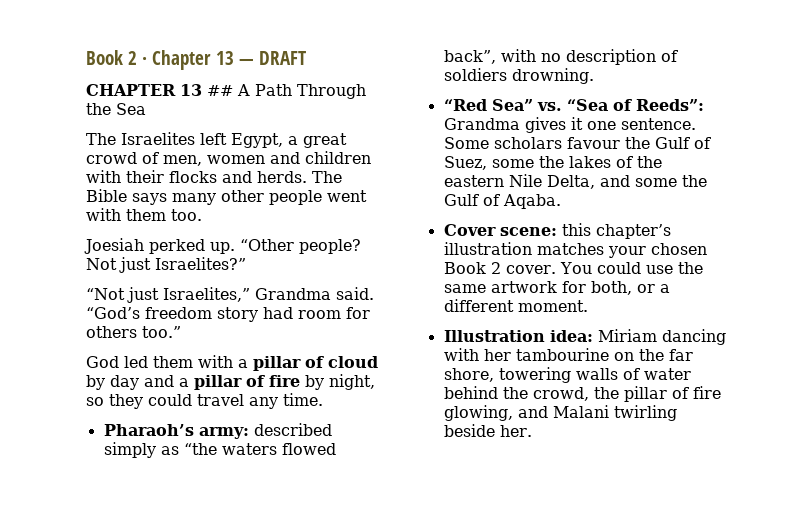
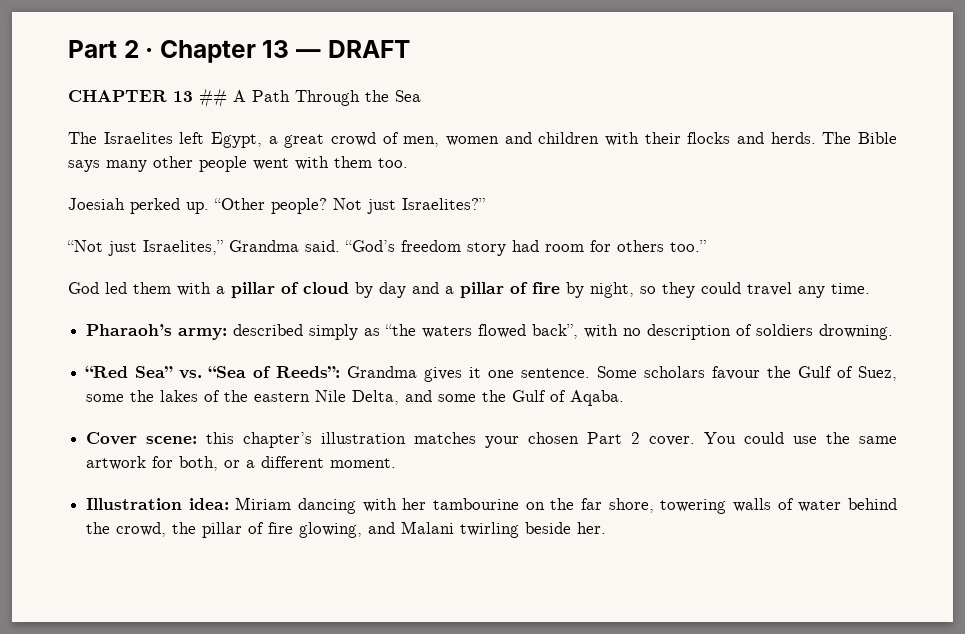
[86,50,123,65] Book -> [68,40,117,58] Part
[443,262,486,274] Book -> [587,432,623,444] Part

